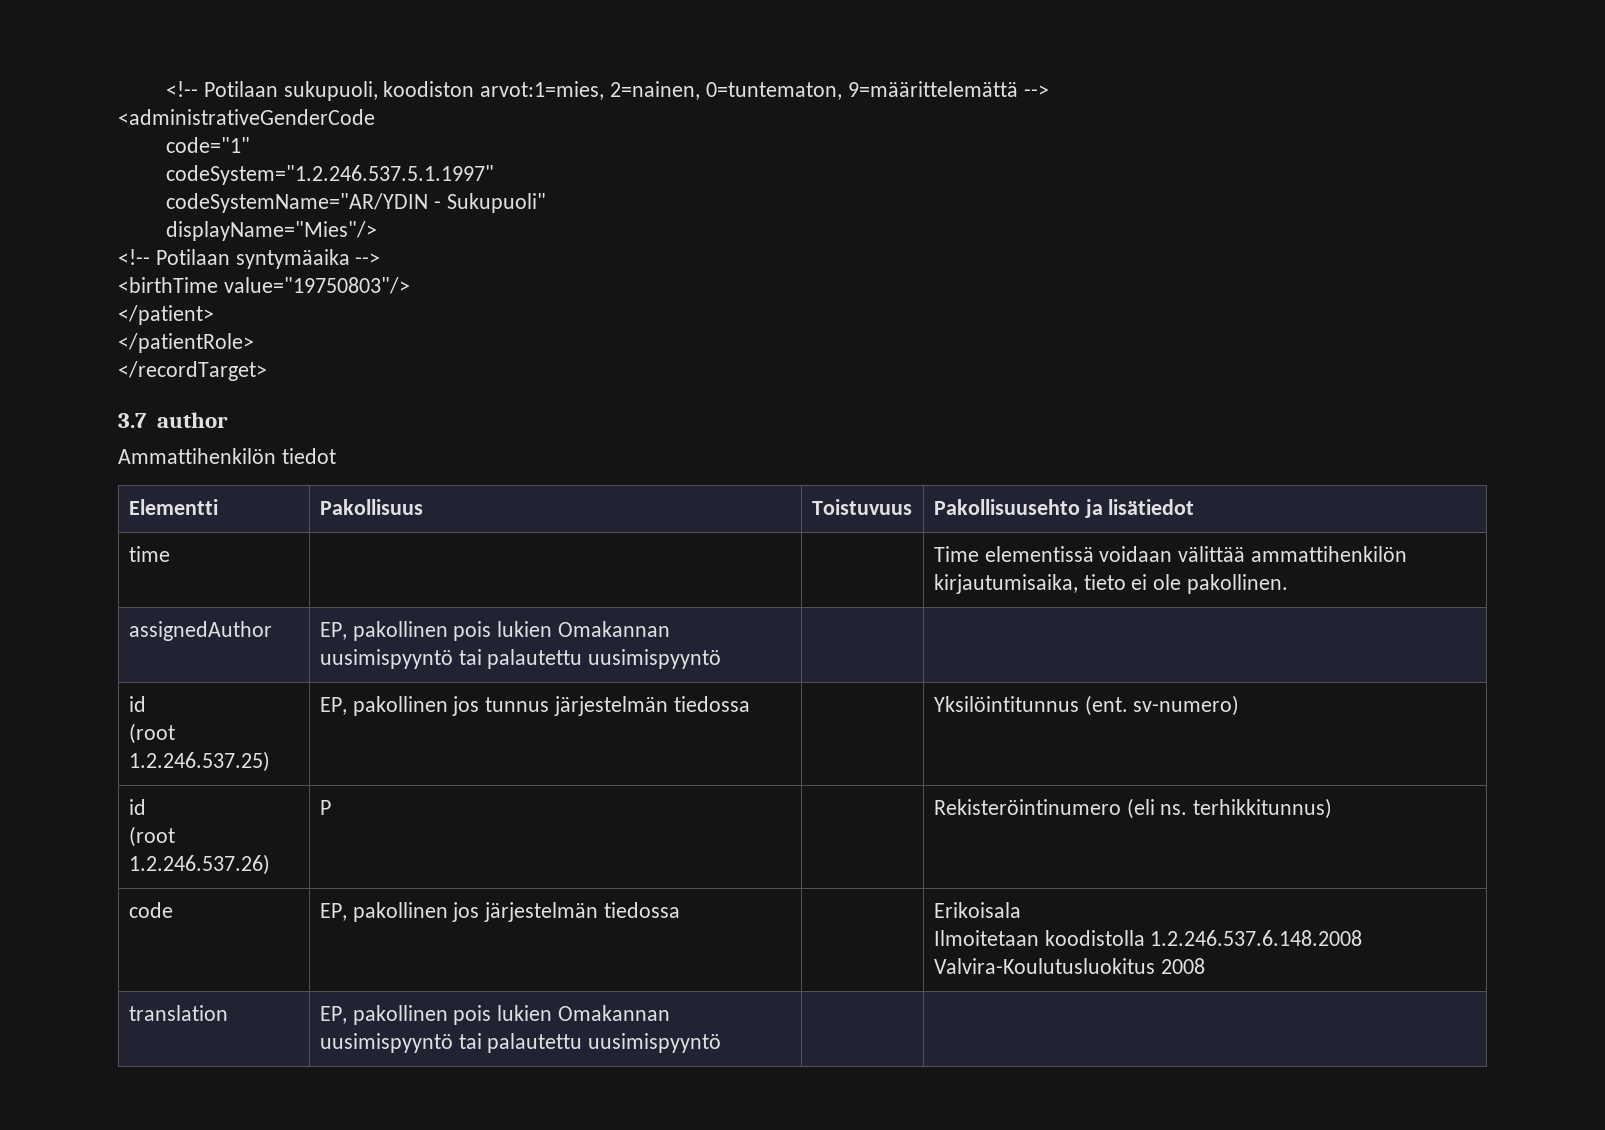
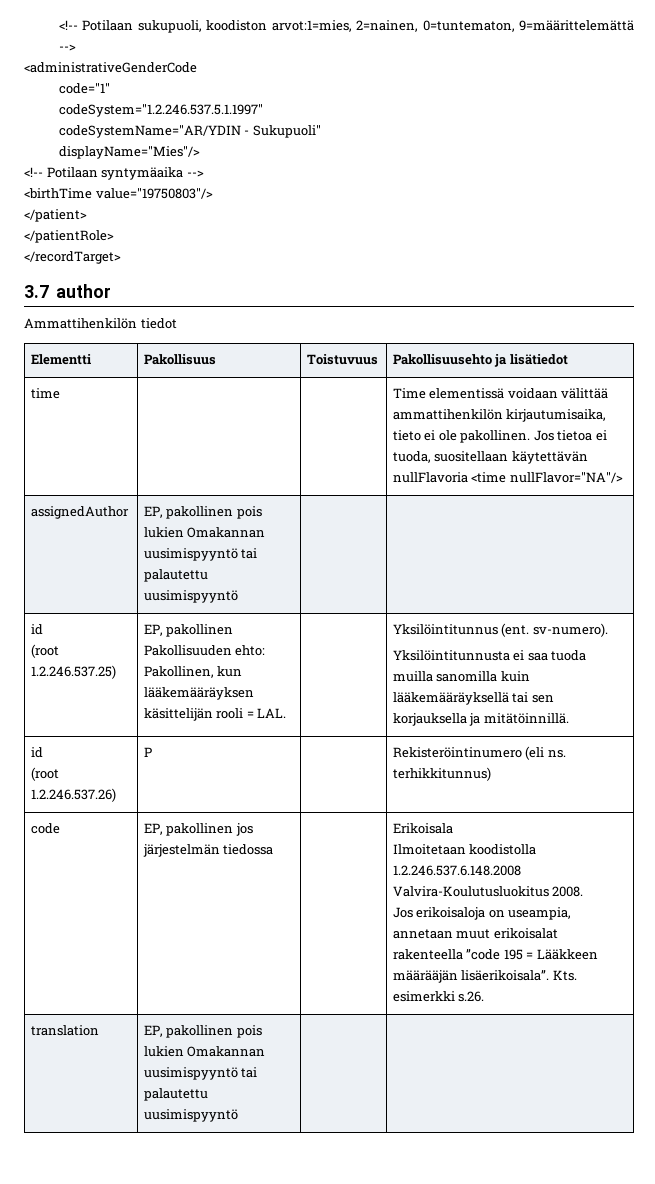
(1288, 584) none -> [533,430,607,441] [392,451,588,464] [392,472,623,483] Jos tietoa ei tuoda, suositellaan käytettävän nullFlavoria <time nullFlavor="NA"/>
[452,696,750,716] [933,695,1240,716] jos tunnus järjestelmän tiedossa | | Yksilöintitunnus (ent. sv-numero) -> [143,645,266,656] [143,666,243,678] [143,687,254,700] [143,708,287,721] [392,623,608,637] [392,650,587,661] [392,671,530,682] [392,692,554,705] [392,713,569,726] Pakollisuuden ehto: Pakollinen, kun lääkemääräyksen käsittelijän rooli = LAL. | | Yksilöintitunnus (ent. sv-numero). // Yksilöintitunnusta ei saa tuoda muilla sanomilla kuin lääkemääräyksellä tai sen korjauksella ja mitätöinnillä.
[1160,958,1205,974] 2008 -> [552,886,584,897] [392,907,572,920] [392,928,558,939] [392,949,598,960] [392,970,577,983] [392,991,485,1002] 2008. // Jos erikoisaloja on useampia, annetaan muut erikoisalat rakenteella ”code 195 = Lääkkeen määrääjän lisäerikoisala”. Kts. esimerkki s.26.

